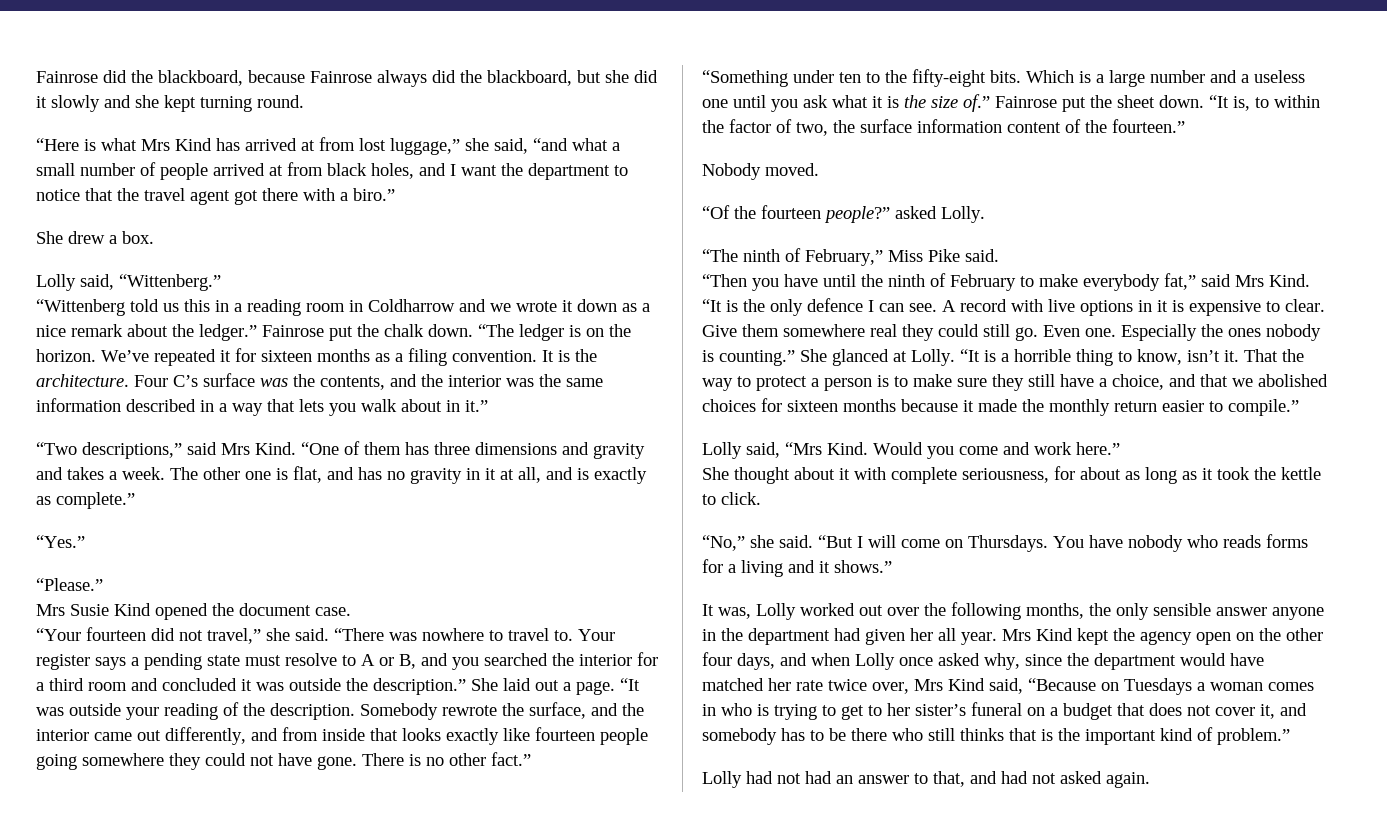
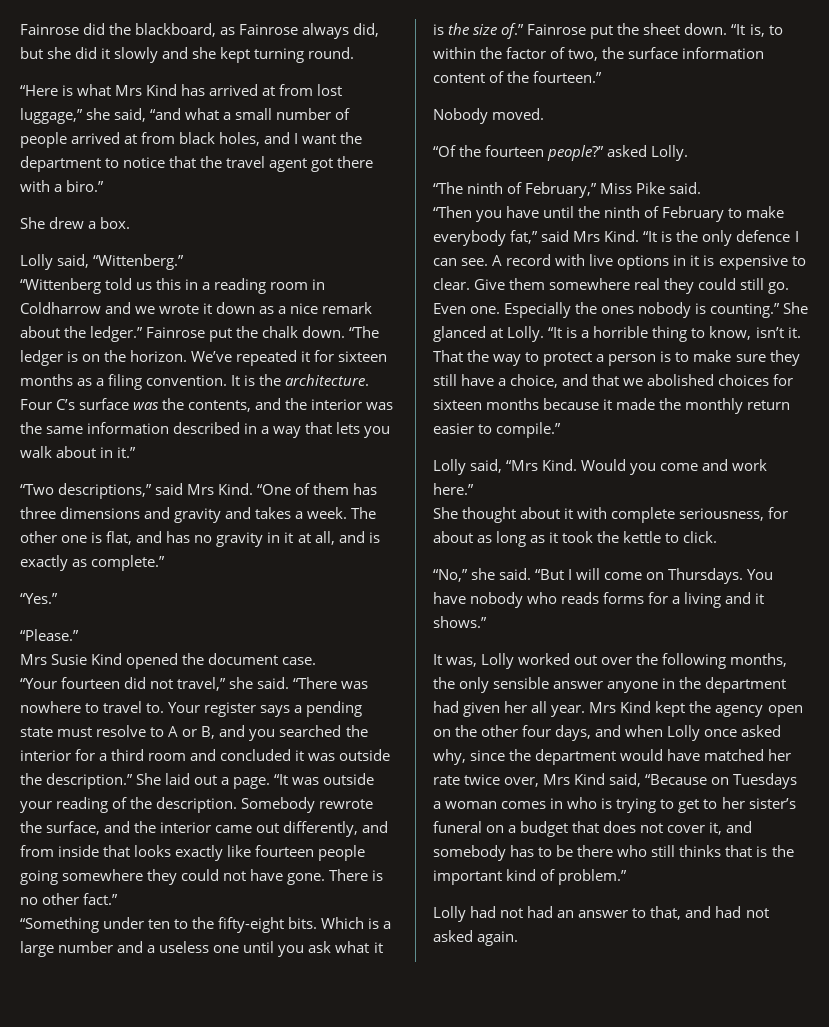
[248,70,305,83] because -> [220,27,236,35] as
[432,70,572,86] did the blackboard, -> [353,23,380,37] did,

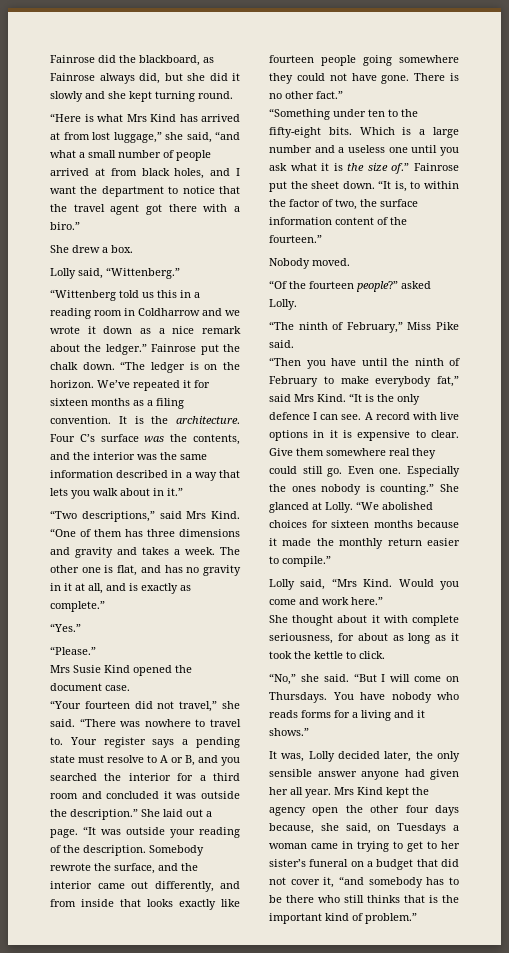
[548,326,801,342] [433,350,800,366] [433,374,644,388] “It is a horrible thing to know, isn’t it. That the way to protect a person is to make sure they still have a choice, and that we -> [356,501,379,510] “We
[518,653,788,669] worked out over the following months, -> [338,751,412,762] decided later,
[662,677,787,693] in the department -> (399, 775) none
[433,729,451,737] on -> (339, 811) none
[555,725,782,741] [433,749,792,765] [433,773,798,789] [433,797,613,809] days, and when Lolly once asked why, since the department would have matched her rate twice over, Mrs Kind said, “Because on Tuesdays a woman comes in who is -> [435,805,459,816] [269,823,459,834] [269,841,353,849] days because, she said, on Tuesdays a woman came in
[603,821,637,833] does -> [441,859,459,867] did
[726,821,753,833] and -> [339,876,364,885] “and
[433,906,769,922] [433,930,519,946] // Lolly had not had an answer to that, and had not asked again. -> (417, 918) none

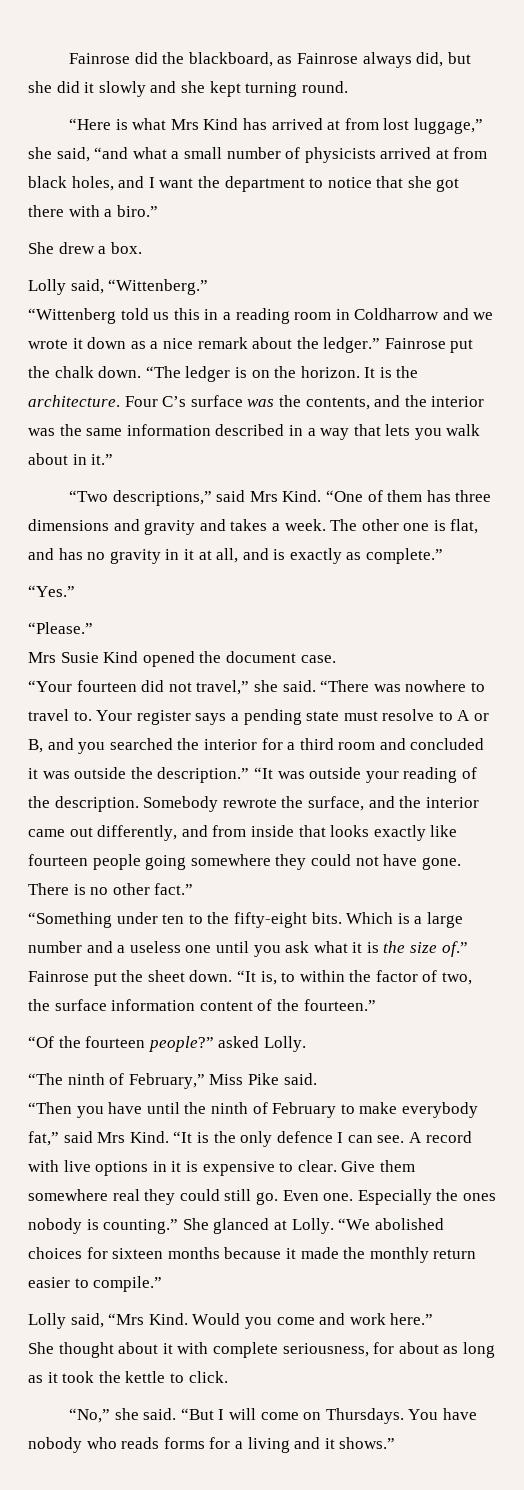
[176,150,211,161] people -> [304,147,376,163] physicists
[50,204,140,215] the travel agent -> [407,176,432,188] she
[97,380,210,391] [50,398,184,409] [50,416,111,424] We’ve repeated it for sixteen months as a filing convention. -> (360, 372) none
[141,809,212,817] [50,829,78,838] She laid out a page. -> (250, 775) none
[269,258,350,269] // Nobody moved. -> (376, 1005) none
[269,751,460,762] [269,769,459,780] [269,787,429,798] [269,805,459,816] [269,823,459,834] [269,841,460,852] [269,859,459,870] [269,876,459,888] [269,895,459,903] [269,913,417,924] // It was, Lolly decided later, the only sensible answer anyone had given her all year. Mrs Kind kept the agency open the other four days because, she said, on Tuesdays a woman came in trying to get to her sister’s funeral on a budget that did not cover it, “and somebody has to be there who still thinks that is the important kind of problem.” -> (396, 1443) none

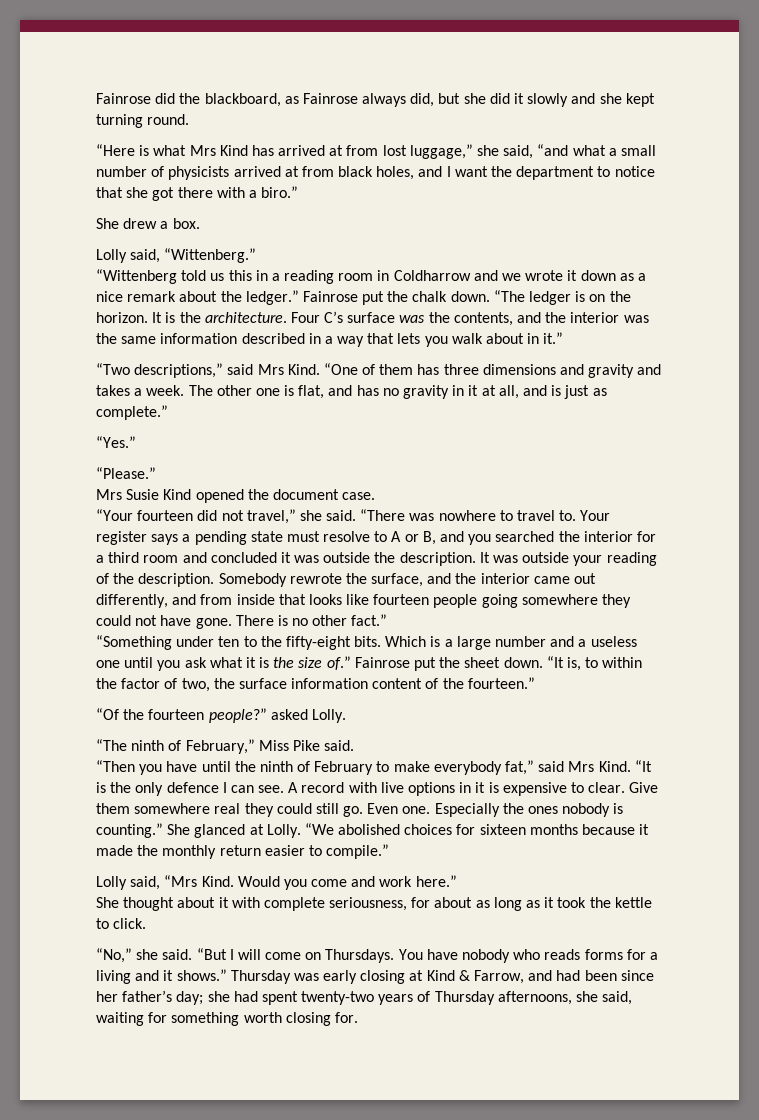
[289,548,342,564] exactly -> [564,385,590,399] just
[157,767,273,783] description.” “It -> [399,552,490,566] description. It
[373,825,426,841] exactly -> (342, 599) none
(396, 1443) none -> [230,970,654,984] [96,990,633,1005] [96,1012,358,1026] Thursday was early closing at Kind & Farrow, and had been since her father’s day; she had spent twenty-two years of Thursday afternoons, she said, waiting for something worth closing for.

